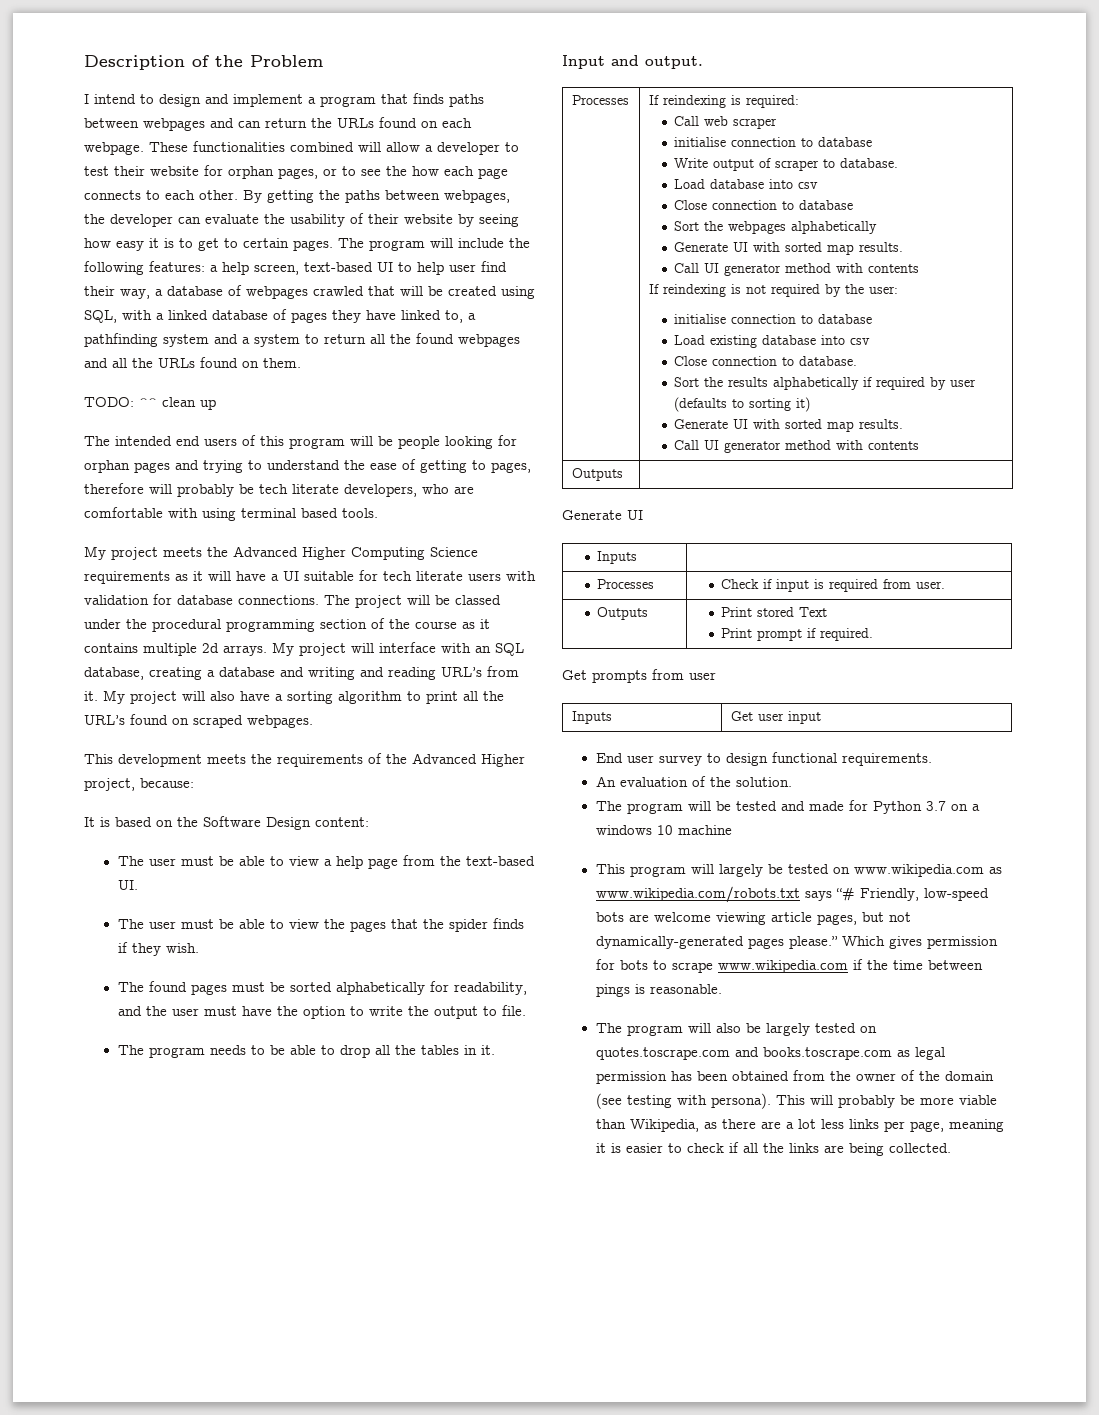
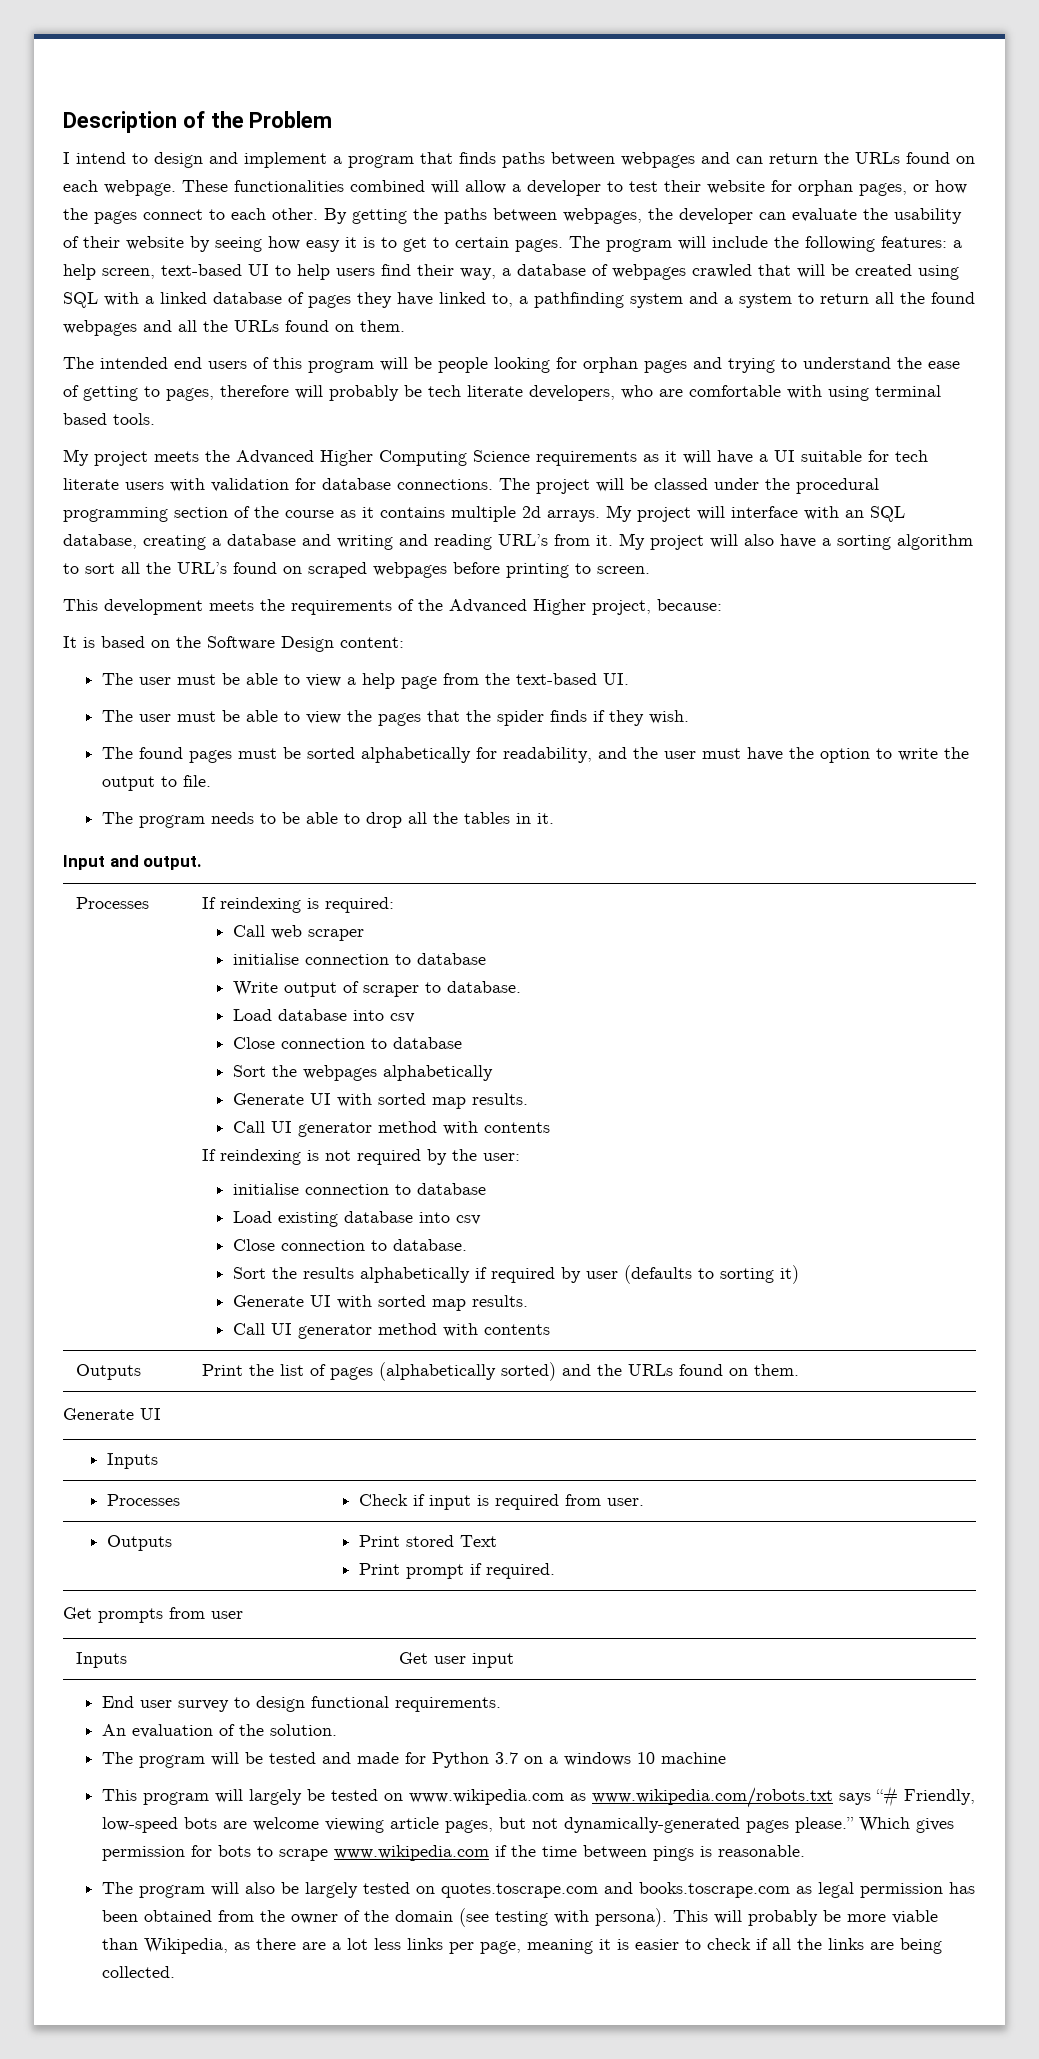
[342,166,508,179] [84,190,141,200] to see the how each page connects -> [935,180,967,194] [63,208,203,224] how the pages connect
[449,264,476,272] user -> [336,268,375,276] users
[84,310,117,323] SQL, -> [63,292,98,308] SQL
[84,397,216,410] // TODO: ^^ clean up -> (405, 326) none
[426,691,458,704] print -> [85,563,115,574] sort
[247,715,313,728] webpages. -> [373,562,650,578] webpages before printing to screen.
(623, 474) none -> [202,1362,800,1381] Print the list of pages (alphabetically sorted) and the URLs found on them.

